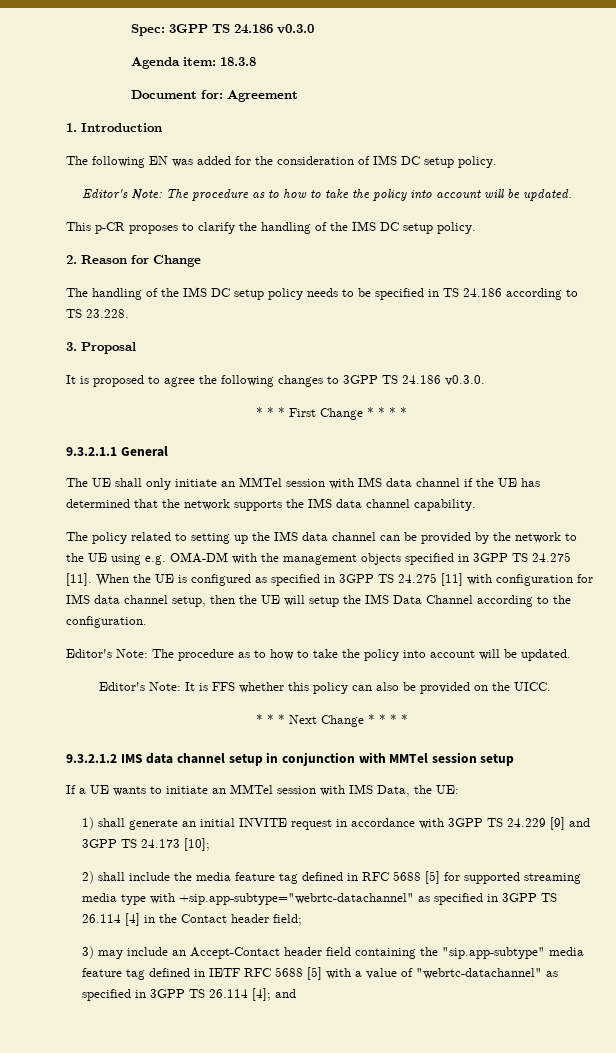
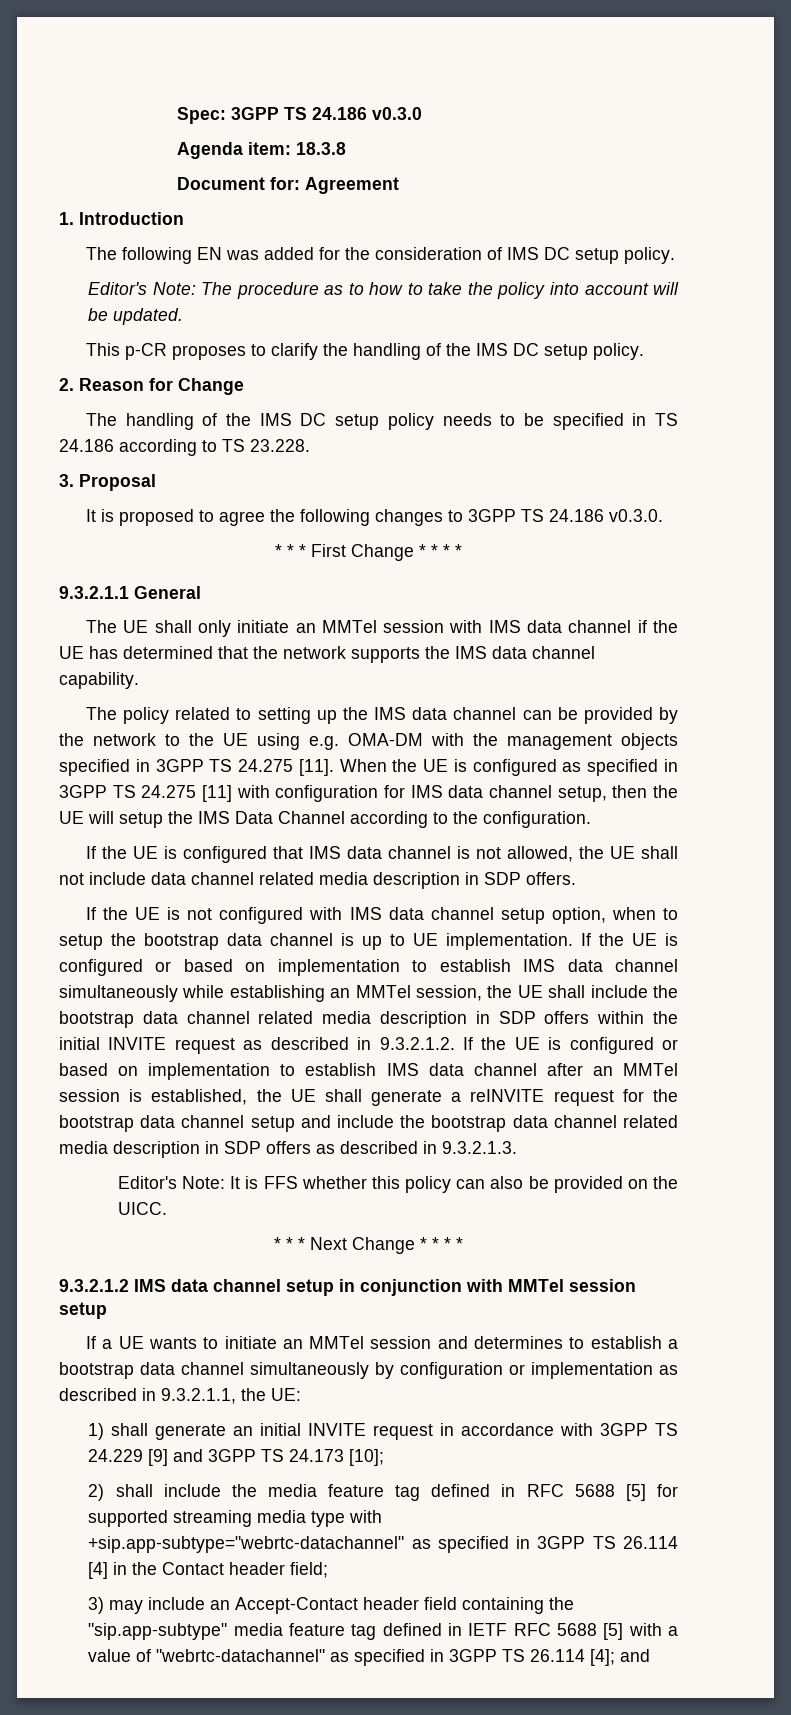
[66,649,571,661] Editor's Note: The procedure as to how to take the policy into account will be updated. -> [85,846,678,863] [59,872,576,889] [85,907,678,924] [59,933,678,950] [59,959,679,976] [59,985,678,1002] [59,1011,678,1028] [59,1037,679,1054] [59,1063,679,1080] [59,1089,678,1106] [59,1115,678,1132] [59,1141,517,1158] If the UE is configured that IMS data channel is not allowed, the UE shall not include data channel related media description in SDP offers. // If the UE is not configured with IMS data channel setup option, when to setup the bootstrap data channel is up to UE implementation. If the UE is configured or based on implementation to establish IMS data channel simultaneously while establishing an MMTel session, the UE shall include the bootstrap data channel related media description in SDP offers within the initial INVITE request as described in 9.3.2.1.2. If the UE is configured or based on implementation to establish IMS data channel after an MMTel session is established, the UE shall generate a reINVITE request for the bootstrap data channel setup and include the bootstrap data channel related media description in SDP offers as described in 9.3.2.1.3.
[320,784,410,797] with IMS Data, -> [437,1336,678,1349] [59,1362,678,1379] [59,1388,236,1404] and determines to establish a bootstrap data channel simultaneously by configuration or implementation as described in 9.3.2.1.1,

